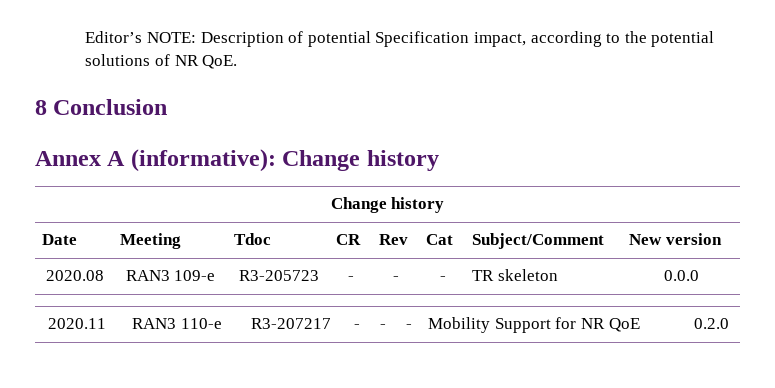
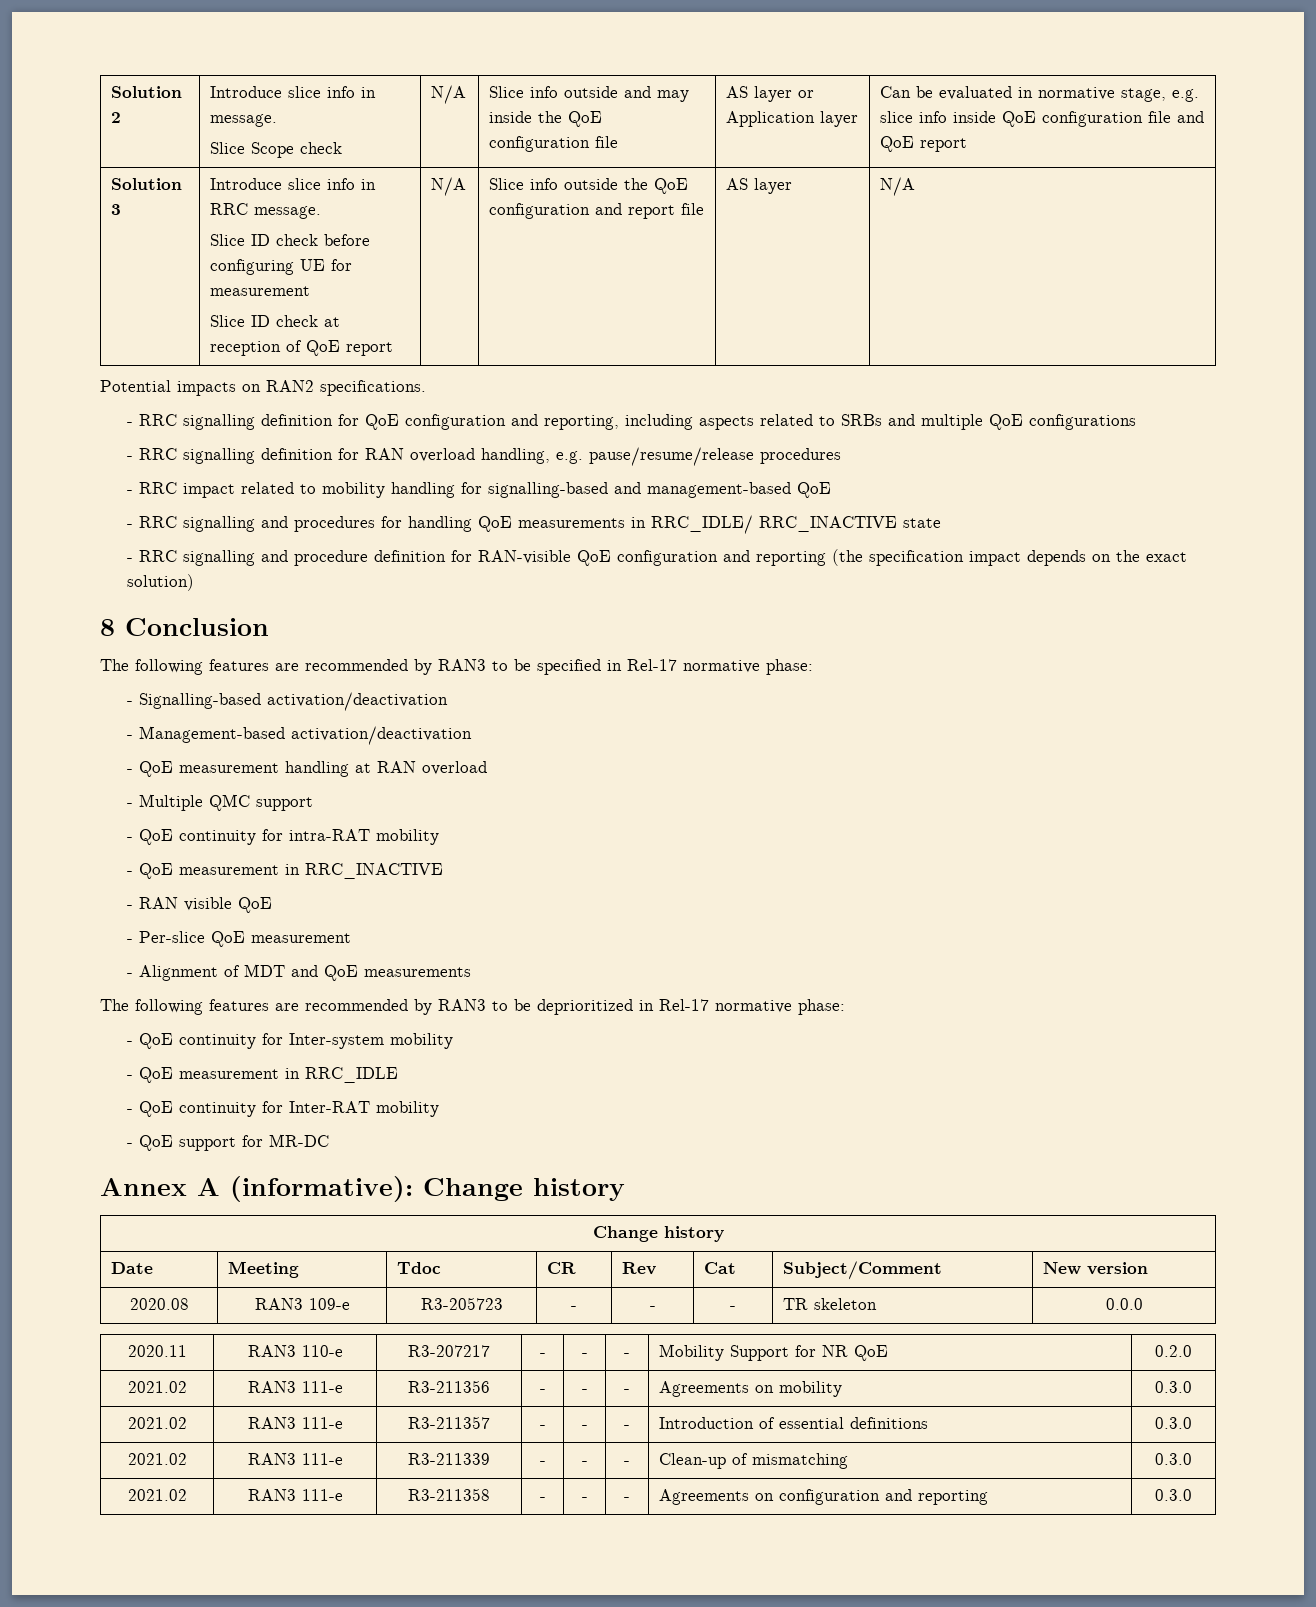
[85,31,715,47] [85,54,238,69] [35,99,168,115] Editor’s NOTE: Description of potential Specification impact, according to the potential solutions of NR QoE. // 8 Conclusion -> [111,86,183,98] [111,112,122,123] [210,86,377,98] [210,114,278,127] [210,142,343,158] [431,85,467,104] [489,86,690,102] [489,111,603,127] [489,136,619,152] [726,86,815,102] [726,111,859,127] [880,86,1200,102] [880,111,1205,127] [880,136,968,152] [111,178,183,190] [111,204,122,215] [210,178,377,190] [210,203,322,219] [210,234,371,246] [210,259,353,275] [210,286,311,296] [210,315,341,327] [210,340,394,356] [431,177,467,196] [489,178,689,194] [489,203,705,219] [726,178,793,194] [880,177,916,196] [100,380,426,396] [127,414,1137,430] [127,447,842,466] [127,482,832,498] [127,515,942,534] [127,549,1188,566] [127,574,195,591] [100,618,269,636] [100,659,813,675] [127,692,449,711] [127,726,473,745] [127,761,488,777] [127,794,314,811] [127,829,440,845] [127,863,444,879] [127,897,273,913] [127,931,352,947] [127,964,472,981] [100,999,845,1015] [127,1033,454,1049] [127,1067,399,1083] [127,1101,440,1117] [127,1134,330,1151] Solution 2 | Introduce slice info in message. // Slice Scope check | N/A | Slice info outside and may inside the QoE configuration file | AS layer or Application layer | Can be evaluated in normative stage, e.g. slice info inside QoE configuration file and QoE report // Solution 3 | Introduce slice info in RRC message. // Slice ID check before configuring UE for measurement // Slice ID check at reception of QoE report | N/A | Slice info outside the QoE configuration and report file | AS layer | N/A // Potential impacts on RAN2 specifications. // - RRC signalling definition for QoE configuration and reporting, including aspects related to SRBs and multiple QoE configurations // - RRC signalling definition for RAN overload handling, e.g. pause/resume/release procedures // - RRC impact related to mobility handling for signalling-based and management-based QoE // - RRC signalling and procedures for handling QoE measurements in RRC_IDLE/ RRC_INACTIVE state // - RRC signalling and procedure definition for RAN-visible QoE configuration and reporting (the specification impact depends on the exact solution) // 8 Conclusion // The following features are recommended by RAN3 to be specified in Rel-17 normative phase: // - Signalling-based activation/deactivation // - Management-based activation/deactivation // - QoE measurement handling at RAN overload // - Multiple QMC support // - QoE continuity for intra-RAT mobility // - QoE measurement in RRC_INACTIVE // - RAN visible QoE // - Per-slice QoE measurement // - Alignment of MDT and QoE measurements // The following features are recommended by RAN3 to be deprioritized in Rel-17 normative phase: // - QoE continuity for Inter-system mobility // - QoE measurement in RRC_IDLE // - QoE continuity for Inter-RAT mobility // - QoE support for MR-DC
(729, 323) none -> [127,1381,187,1393] [247,1381,343,1393] [408,1380,490,1393] [539,1389,546,1393] [581,1389,588,1393] [624,1389,630,1393] [659,1381,843,1397] [1155,1381,1192,1393] [127,1417,187,1429] [247,1417,343,1429] [408,1416,490,1429] [539,1425,546,1429] [581,1425,588,1429] [624,1425,630,1429] [659,1417,929,1429] [1155,1417,1192,1429] [127,1453,187,1465] [247,1453,343,1465] [408,1453,490,1465] [539,1461,546,1465] [581,1461,588,1465] [624,1461,630,1465] [659,1453,849,1469] [1155,1453,1192,1465] [127,1489,187,1501] [247,1489,343,1501] [408,1488,490,1501] [539,1497,546,1501] [581,1497,588,1501] [624,1497,630,1501] [659,1489,989,1505] [1155,1489,1192,1501] // 2021.02 | RAN3 111-e | R3-211356 | - | - | - | Agreements on mobility | 0.3.0 // 2021.02 | RAN3 111-e | R3-211357 | - | - | - | Introduction of essential definitions | 0.3.0 // 2021.02 | RAN3 111-e | R3-211339 | - | - | - | Clean-up of mismatching | 0.3.0 // 2021.02 | RAN3 111-e | R3-211358 | - | - | - | Agreements on configuration and reporting | 0.3.0

